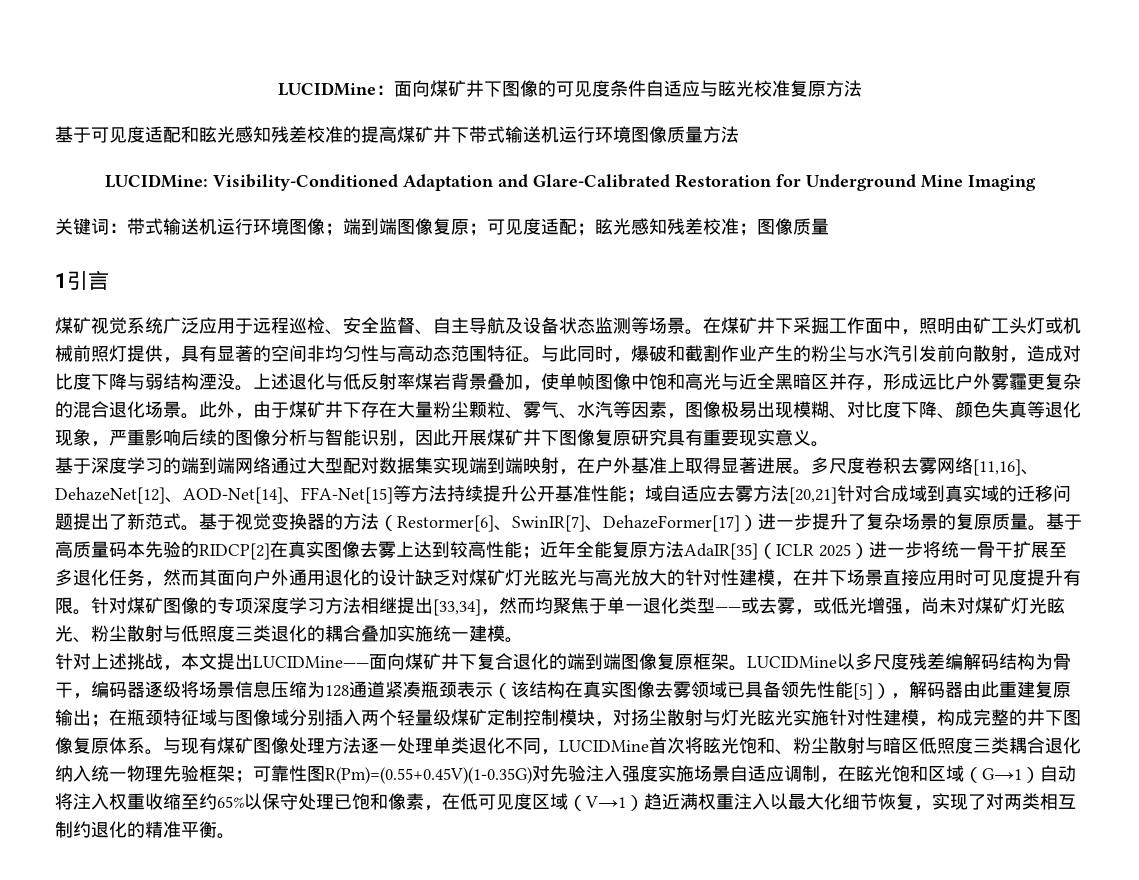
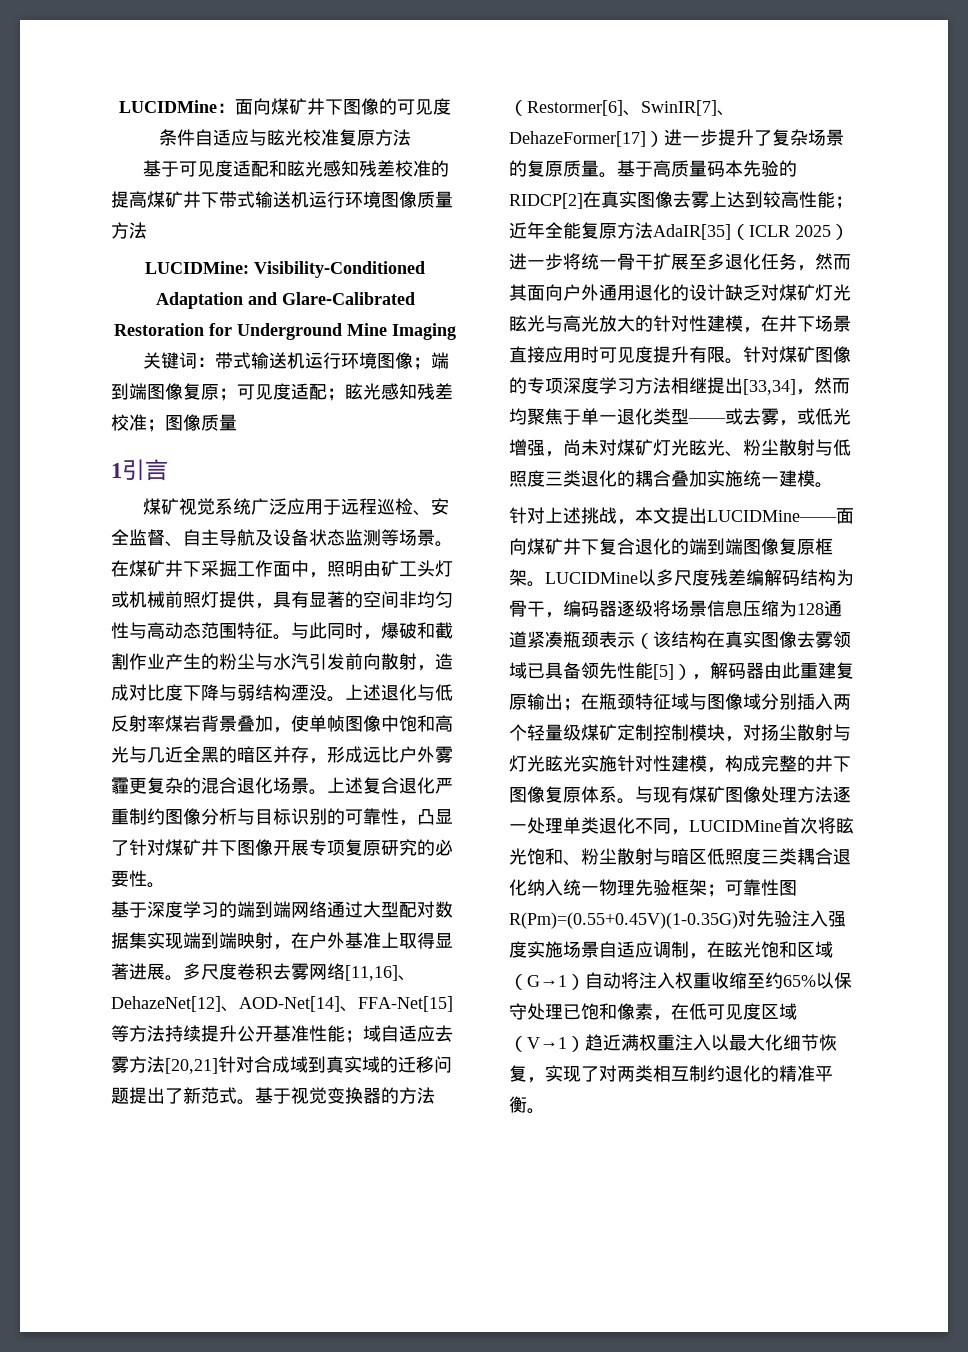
[739,373,793,390] 近全黑 -> [147,746,237,763] 几近全黑的
[199,401,1081,419] [55,429,811,447] 此外，由于煤矿井下存在大量粉尘颗粒、雾气、水汽等因素，图像极易出现模糊、对比度下降、颜色失真等退化现象，严重影响后续的图像分析与智能识别，因此开展煤矿井下图像复原研究具有重要现实意义 -> [327,777,453,794] [111,808,453,826] [111,839,453,856] [111,870,147,887] 上述复合退化严重制约图像分析与目标识别的可靠性，凸显了针对煤矿井下图像开展专项复原研究的必要性

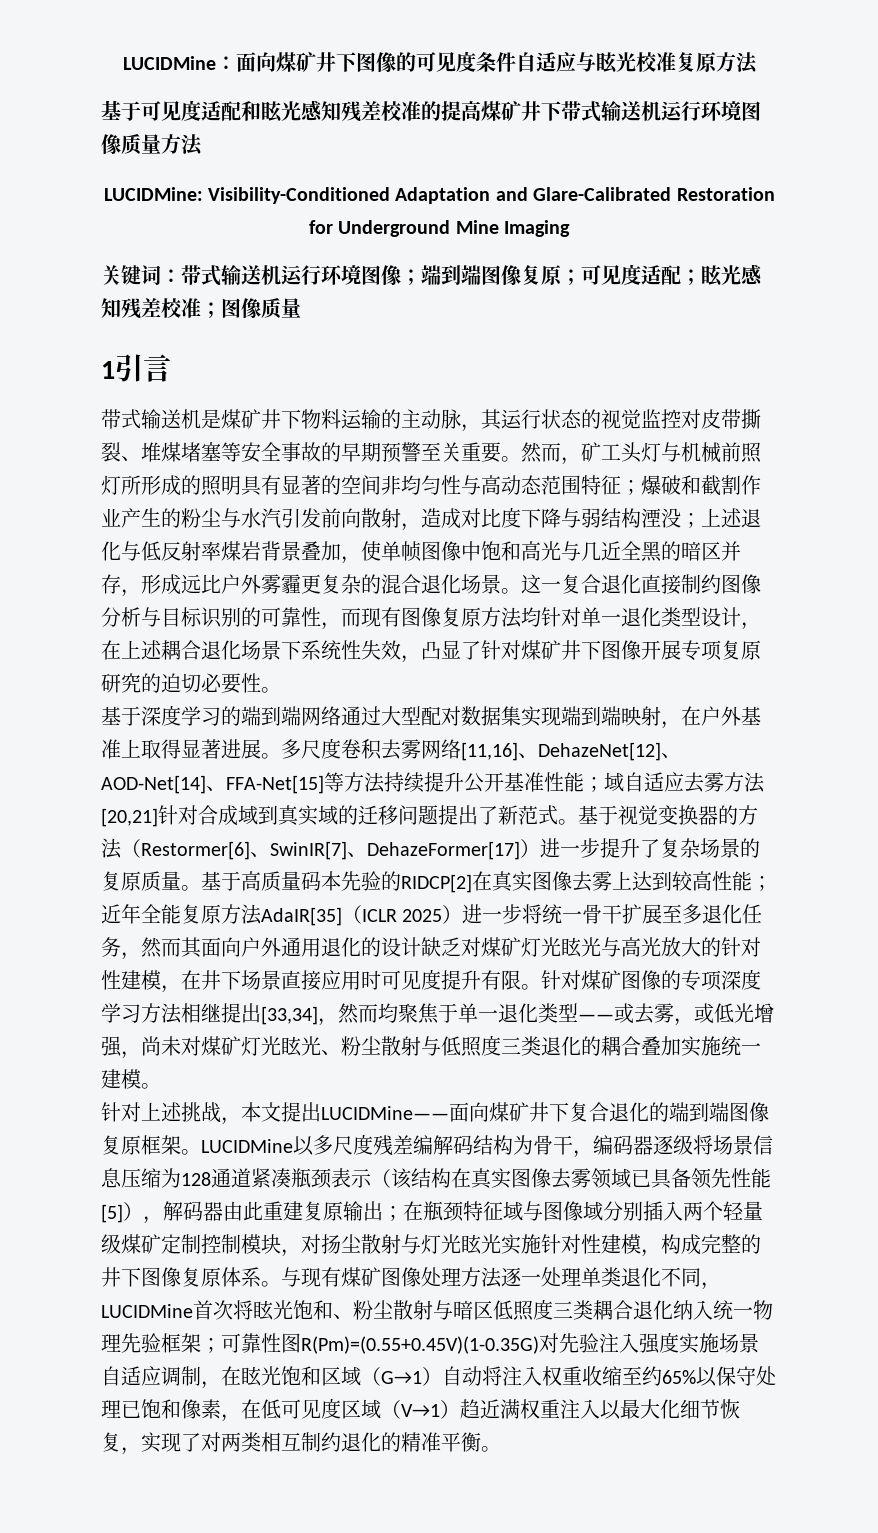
[142,498,449,516] [111,529,453,547] [111,560,381,578] 煤矿视觉系统广泛应用于远程巡检、安全监督、自主导航及设备状态监测等场景。在煤矿井下采掘工作面中，照明由 -> [101,409,761,432] [101,442,581,465] 带式输送机是煤矿井下物料运输的主动脉，其运行状态的视觉监控对皮带撕裂、堆煤堵塞等安全事故的早期预警至关重要。然而，
[111,591,129,608] 或 -> [661,442,681,462] 与
[219,591,273,609] 提供， -> [121,475,241,496] 所形成的照明
[273,622,381,640] 。与此同时， -> [621,480,641,495] ；
[327,696,345,702] 。 -> [681,513,701,528] ；
[327,777,453,794] [111,808,129,825] 上述复合退化严重 -> [521,574,681,595] 这一复合退化直接
(417, 823) none -> [341,607,761,630] [101,640,421,663] 而现有图像复原方法均针对单一退化类型设计，在上述耦合退化场景下系统性失效，
(435, 847) none -> [161,673,201,693] 迫切

